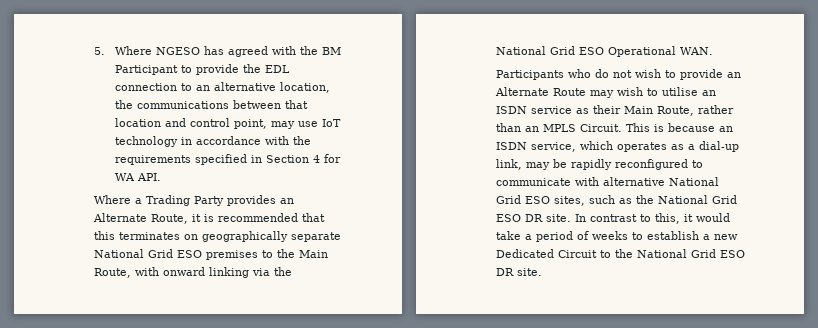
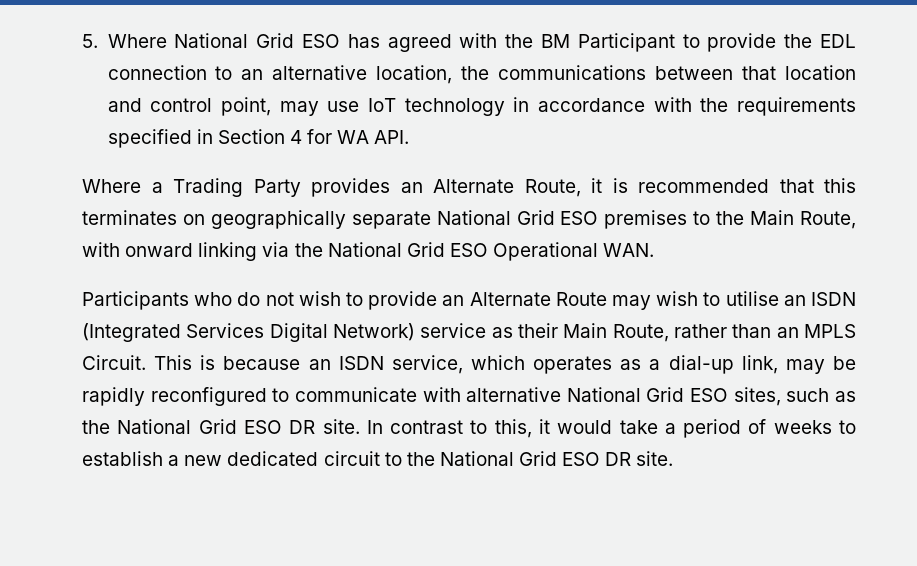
[155,47,200,55] NGESO -> [174,33,340,48] National Grid ESO
(527, 110) none -> [82,323,416,342] (Integrated Services Digital Network)
[495,249,597,258] Dedicated Circuit -> [227,451,380,466] dedicated circuit

